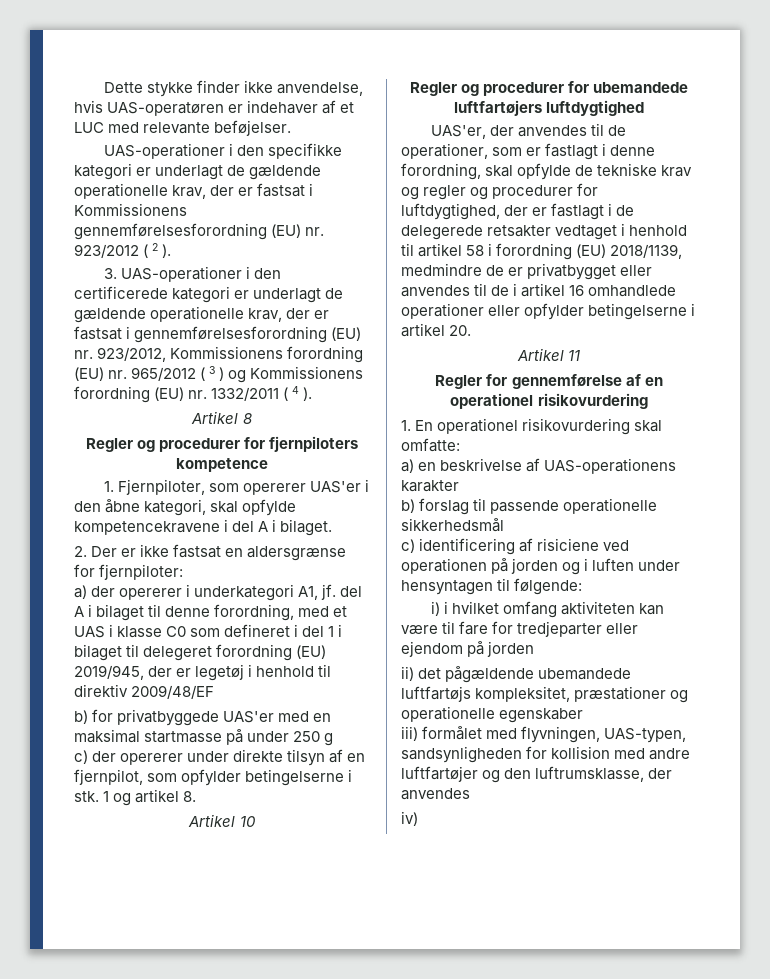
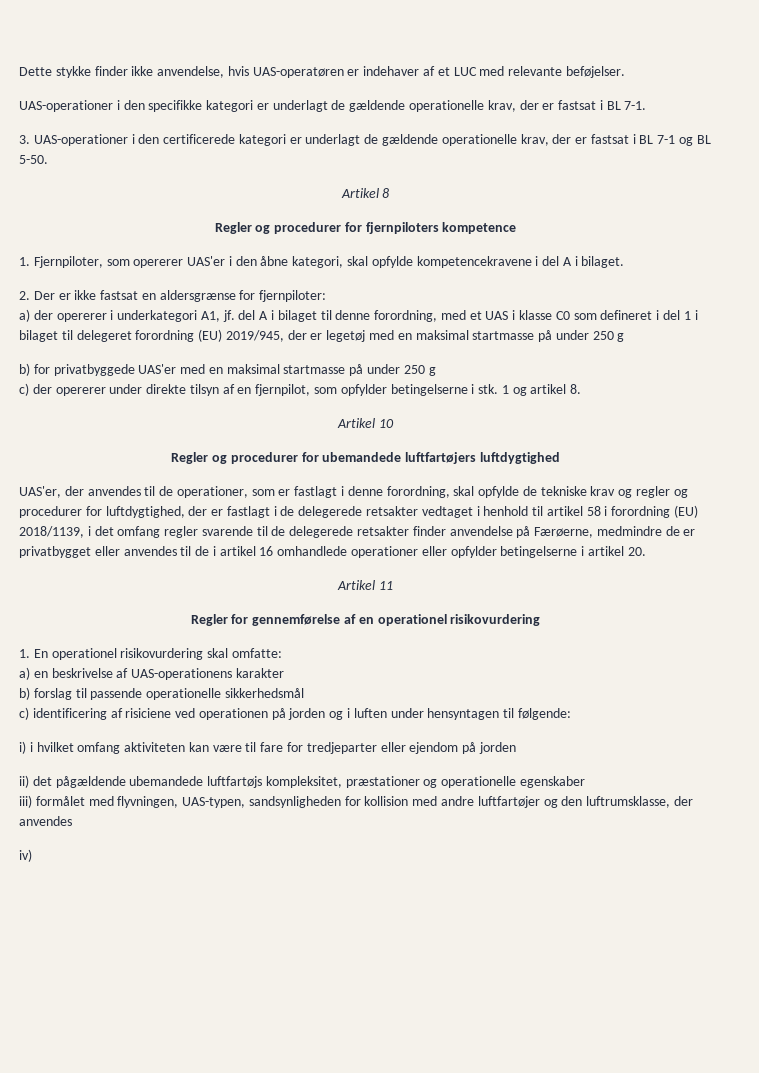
[74,203,187,216] [74,223,325,240] [74,243,172,258] Kommissionens gennemførelsesforordning (EU) nr. 923/2012 ( 2 ). -> [606,101,647,110] BL 7-1.
[134,326,362,343] [74,346,364,363] [74,366,364,383] [74,386,313,403] gennemførelsesforordning (EU) nr. 923/2012, Kommissionens forordning (EU) nr. 965/2012 ( 3 ) og Kommissionens forordning (EU) nr. 1332/2011 ( 4 ). -> [639,135,711,146] [19,155,48,164] BL 7-1 og BL 5-50.
[248,664,332,677] [74,684,215,699] i henhold til direktiv 2009/48/EF -> [369,330,625,342] med en maksimal startmasse på under 250 g
(683, 251) none -> [87,526,594,538] i det omfang regler svarende til de delegerede retsakter finder anvendelse på Færøerne,

